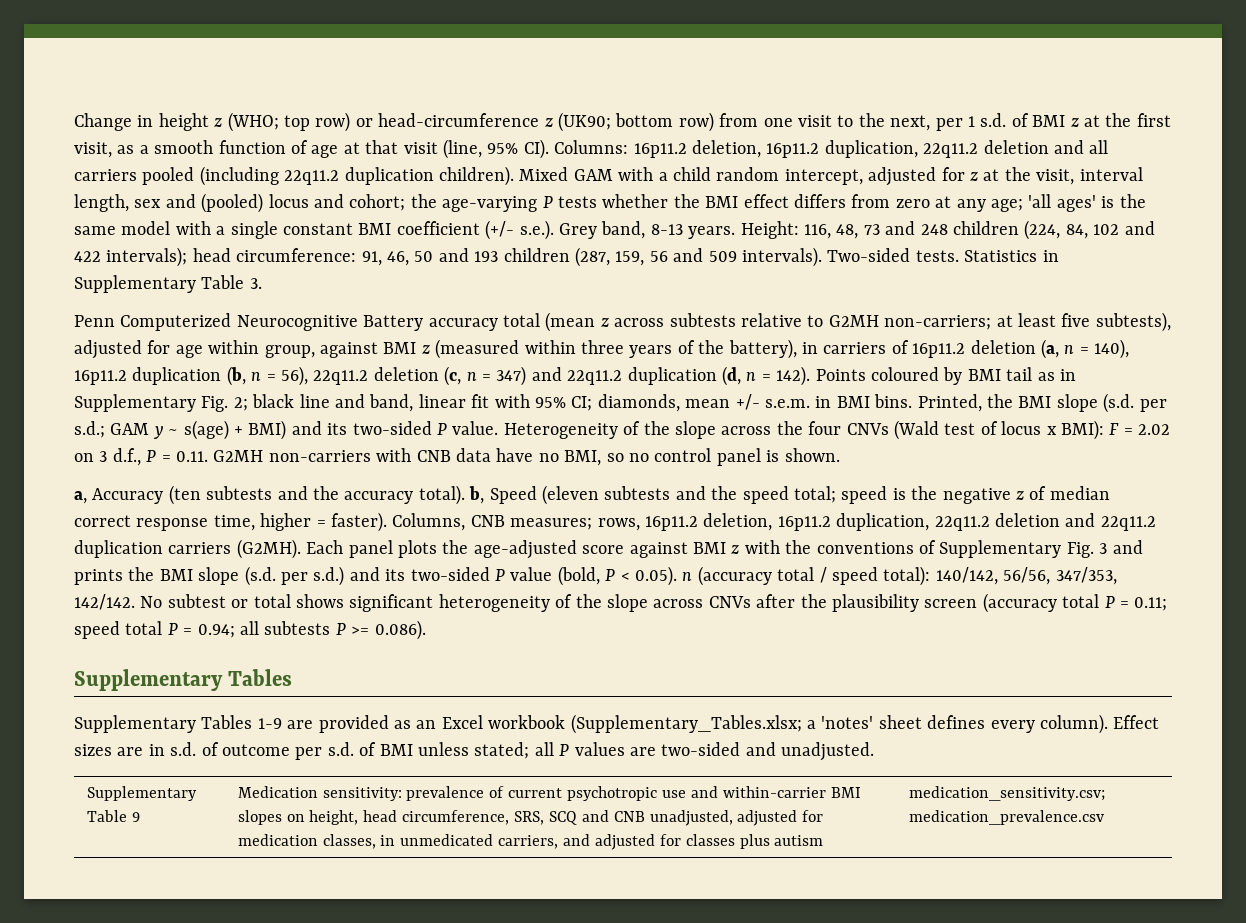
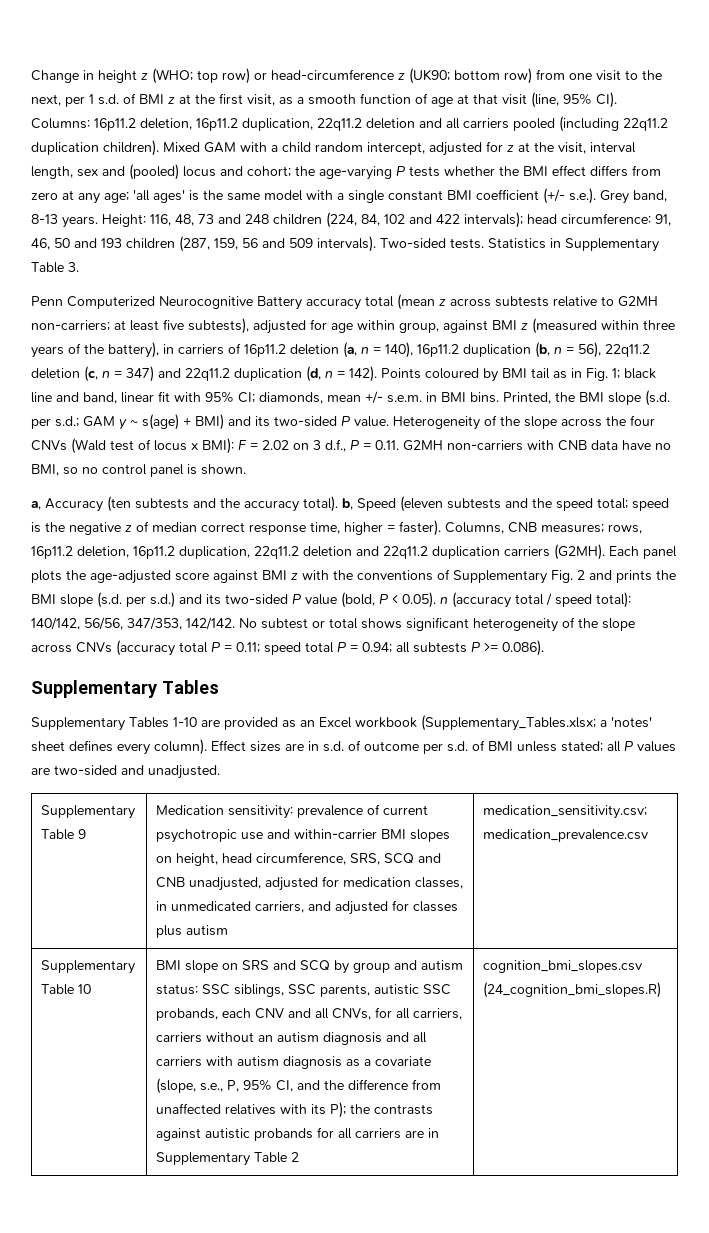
[74,394,248,412] Supplementary Fig. 2; -> [586,368,620,381] Fig. 1;
[1099,543,1108,554] 3 -> [577,570,585,580] 2
[756,594,978,612] after the plausibility screen -> (112, 647) none
[257,718,282,729] 1-9 -> [173,717,197,727] 1-10
(1104, 817) none -> [40,960,135,974] [40,984,91,995] [155,960,463,974] [155,984,451,997] [155,1007,462,1021] [155,1032,427,1045] [155,1056,431,1069] [155,1078,441,1094] [155,1102,433,1118] [155,1127,439,1141] [155,1152,299,1166] [482,960,642,973] [482,982,661,998] // Supplementary Table 10 | BMI slope on SRS and SCQ by group and autism status: SSC siblings, SSC parents, autistic SSC probands, each CNV and all CNVs, for all carriers, carriers without an autism diagnosis and all carriers with autism diagnosis as a covariate (slope, s.e., P, 95% CI, and the difference from unaffected relatives with its P); the contrasts against autistic probands for all carriers are in Supplementary Table 2 | cognition_bmi_slopes.csv (24_cognition_bmi_slopes.R)

